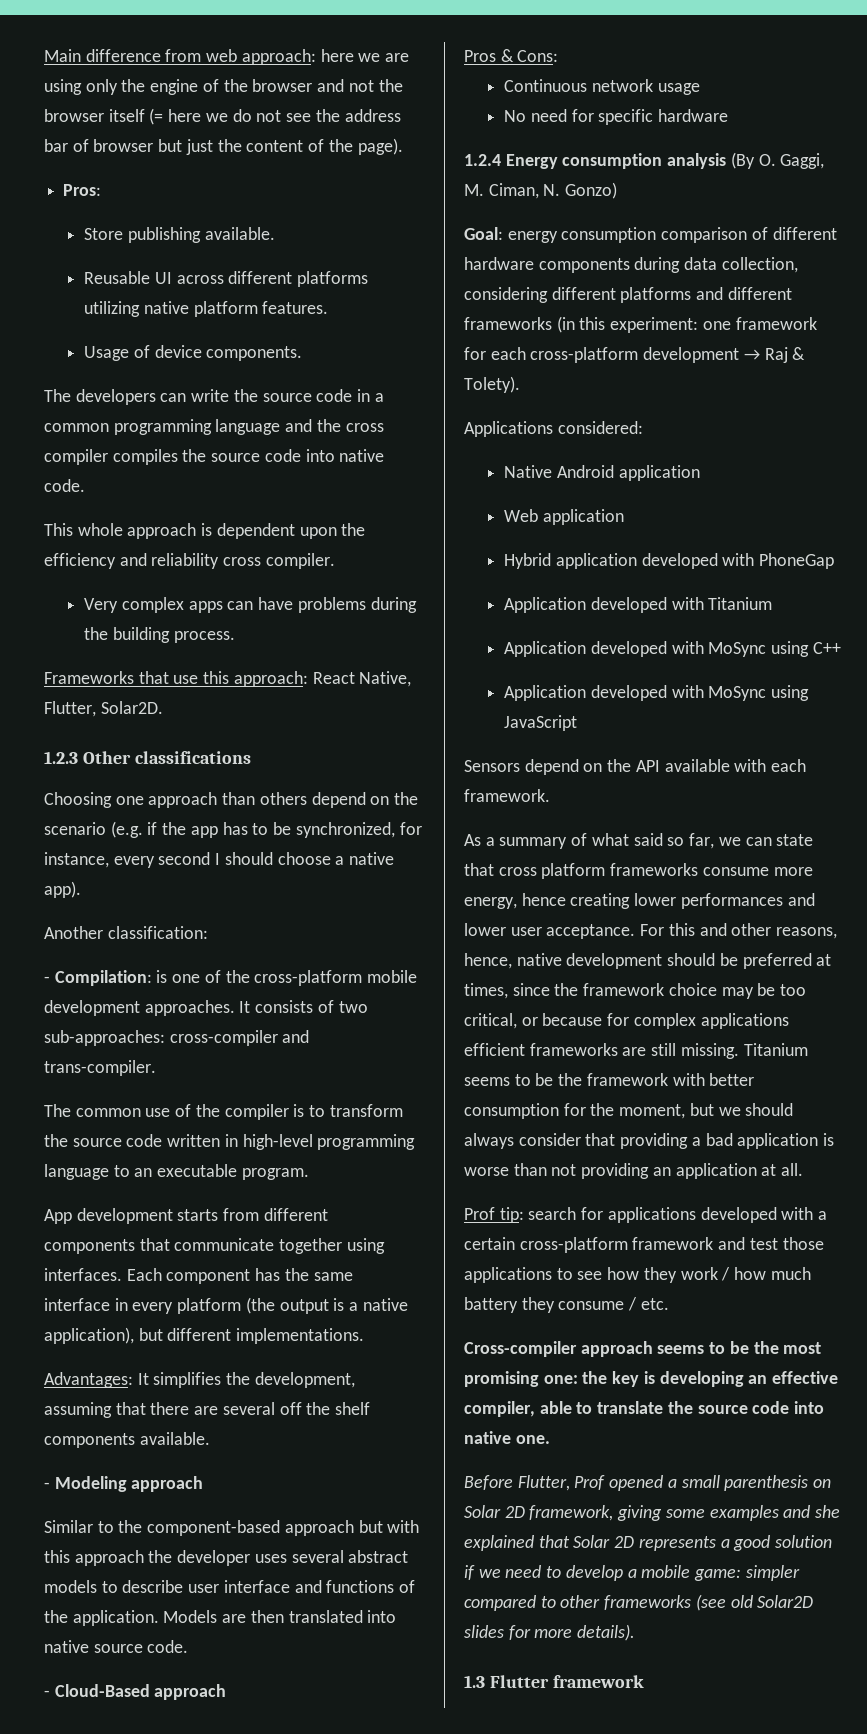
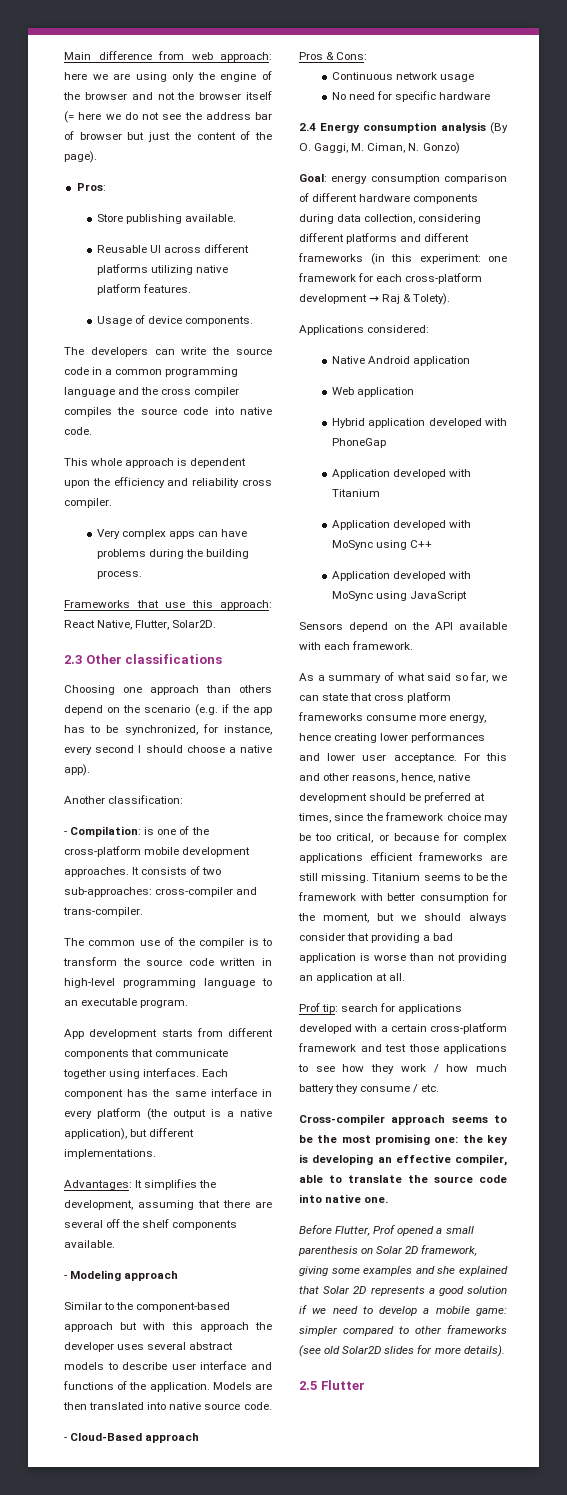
[44,751,78,764] 1.2.3 -> [64,655,82,664] 2.3
[464,154,501,166] 1.2.4 -> [299,123,316,131] 2.4
[464,1675,644,1688] 1.3 Flutter framework -> [299,1380,365,1390] 2.5 Flutter

